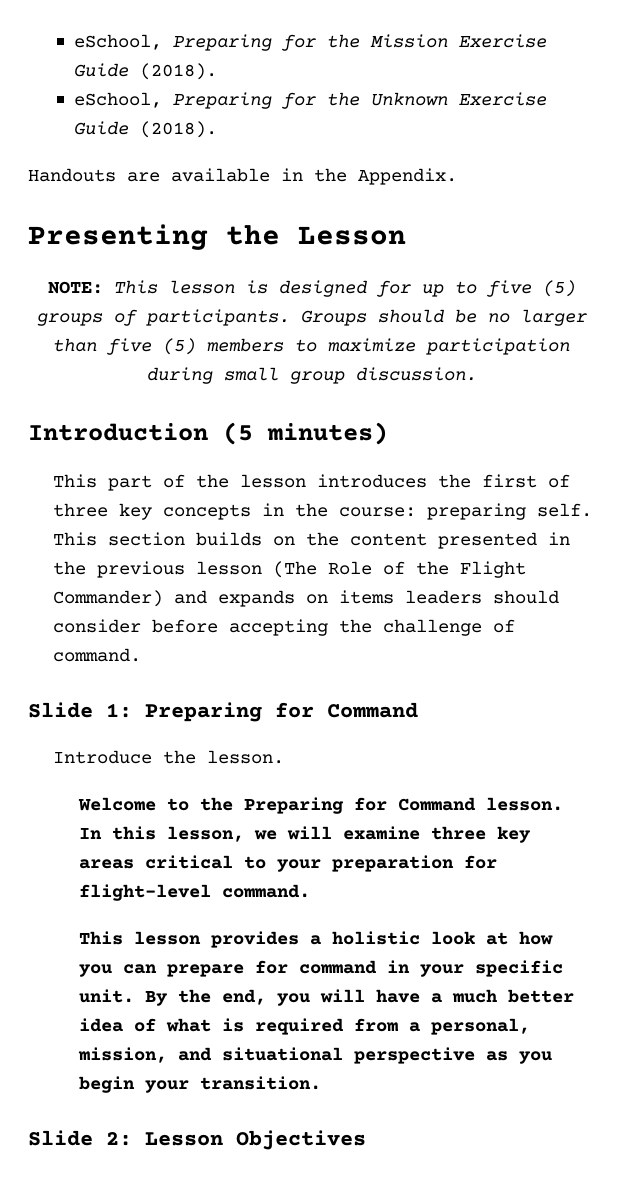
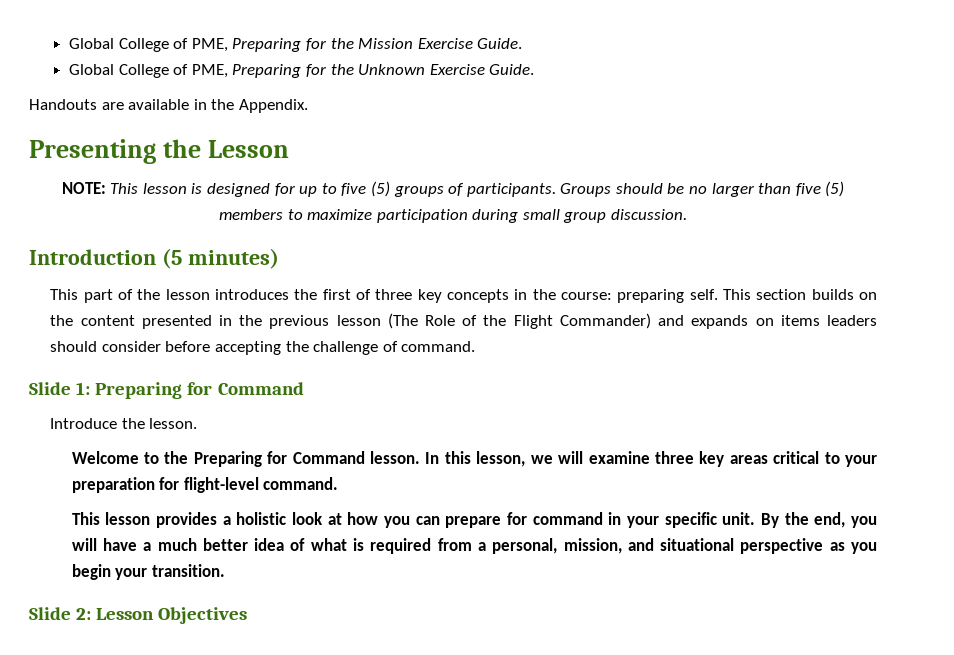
[74,34,163,50] eSchool, -> [69,38,228,52] Global College of PME,
[74,63,218,80] [74,92,163,108] Guide (2018). // eSchool, -> [477,38,523,49] [69,64,228,78] Guide. // Global College of PME,
[74,121,218,138] Guide (2018). -> [489,64,535,75] Guide.

